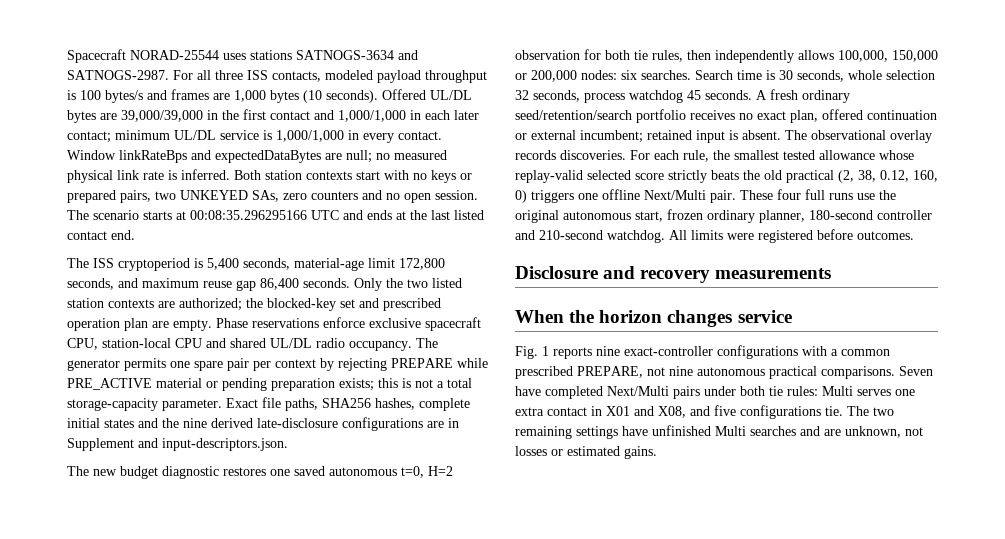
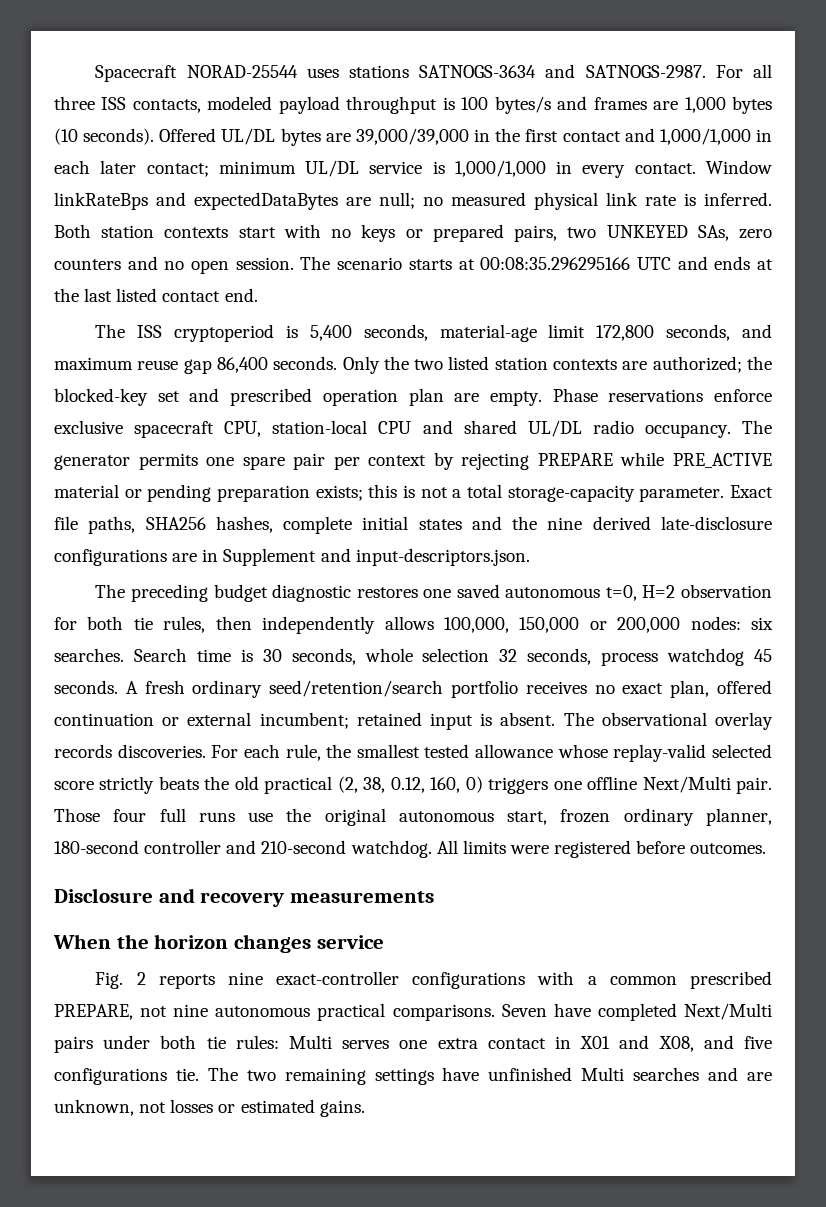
[93,469,117,476] new -> [130,584,208,602] preceding
[740,190,773,200] These -> [54,808,100,822] Those
[542,346,549,356] 1 -> [136,972,146,985] 2

